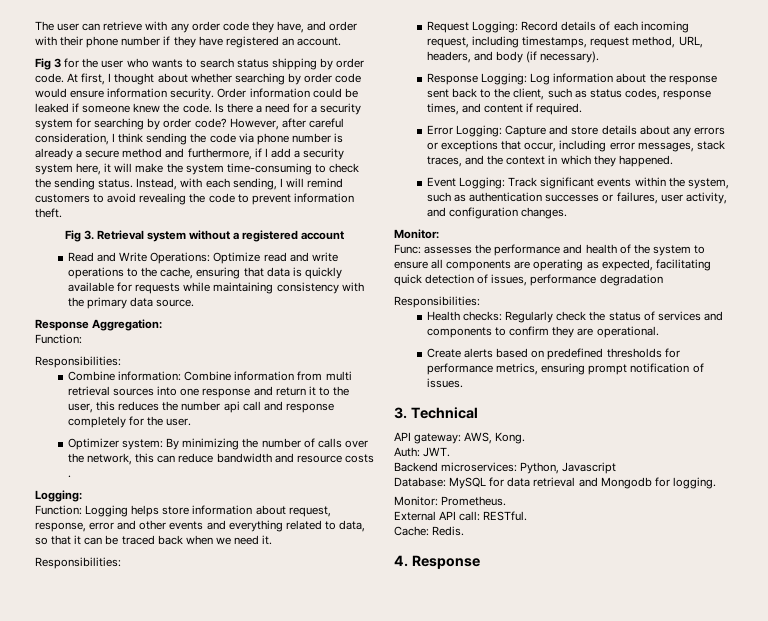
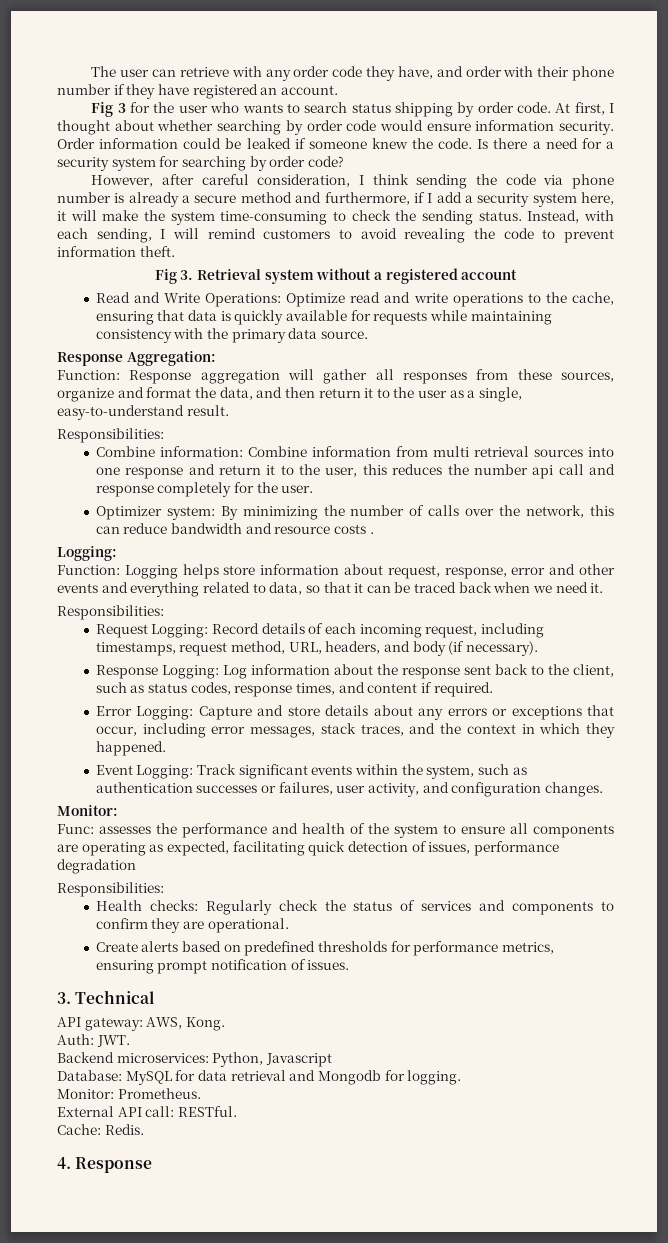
(227, 123) none -> (344, 161) //
(82, 339) none -> [129,369,614,384] [57,387,523,402] [57,405,229,420] Response aggregation will gather all responses from these sources, organize and format the data, and then return it to the user as a single, easy-to-understand result.

